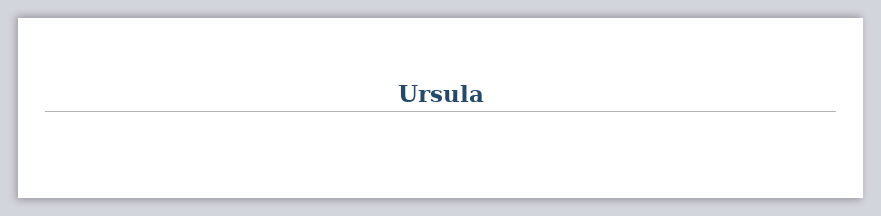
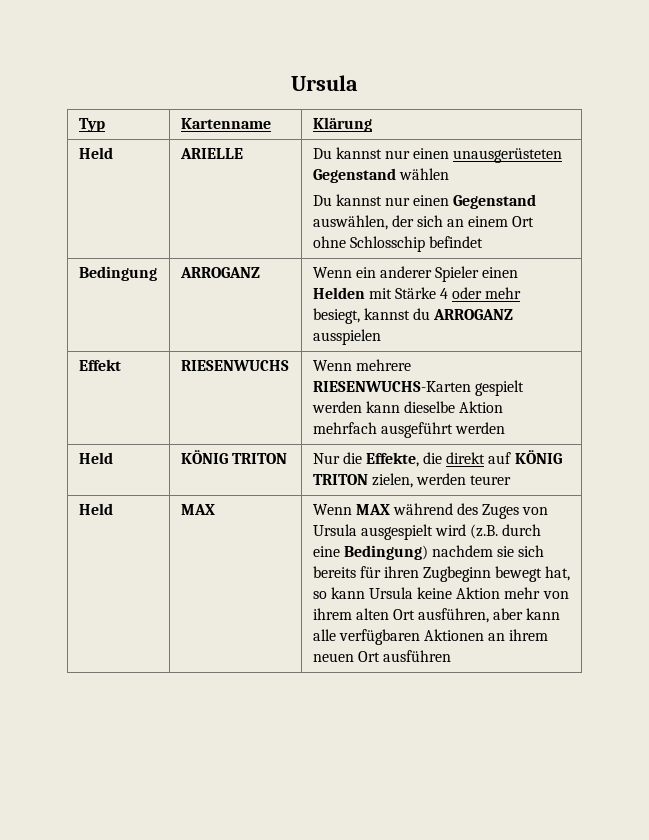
[397,85,484,102] Ursula -> [291,75,358,91] [78,118,105,132] [180,118,271,129] [312,117,372,132] [78,147,113,159] [179,148,243,159] [312,147,563,163] [312,168,449,183] [312,194,537,209] [312,215,535,230] [312,236,483,252] [78,266,157,281] [179,267,260,278] [312,266,519,282] [312,287,522,299] [312,308,514,324] [312,329,381,345] [78,359,121,371] [180,360,289,371] [312,359,411,371] [312,380,524,396] [311,401,504,413] [312,422,505,438] [78,452,113,464] [180,450,287,464] [312,450,562,467] [312,473,512,488] [78,503,113,515] [180,504,215,515] [312,503,549,519] [312,524,542,540] [312,545,545,560] [312,566,571,582] [312,587,569,599] [312,608,561,623] [312,629,549,645] [312,650,451,662] Ursula // Typ | Kartenname | Klärung // Held | ARIELLE | Du kannst nur einen unausgerüsteten Gegenstand wählen // Du kannst nur einen Gegenstand auswählen, der sich an einem Ort ohne Schlosschip befindet // Bedingung | ARROGANZ | Wenn ein anderer Spieler einen Helden mit Stärke 4 oder mehr besiegt, kannst du ARROGANZ ausspielen // Effekt | RIESENWUCHS | Wenn mehrere RIESENWUCHS-Karten gespielt werden kann dieselbe Aktion mehrfach ausgeführt werden // Held | KÖNIG TRITON | Nur die Effekte, die direkt auf KÖNIG TRITON zielen, werden teurer // Held | MAX | Wenn MAX während des Zuges von Ursula ausgespielt wird (z.B. durch eine Bedingung) nachdem sie sich bereits für ihren Zugbeginn bewegt hat, so kann Ursula keine Aktion mehr von ihrem alten Ort ausführen, aber kann alle verfügbaren Aktionen an ihrem neuen Ort ausführen

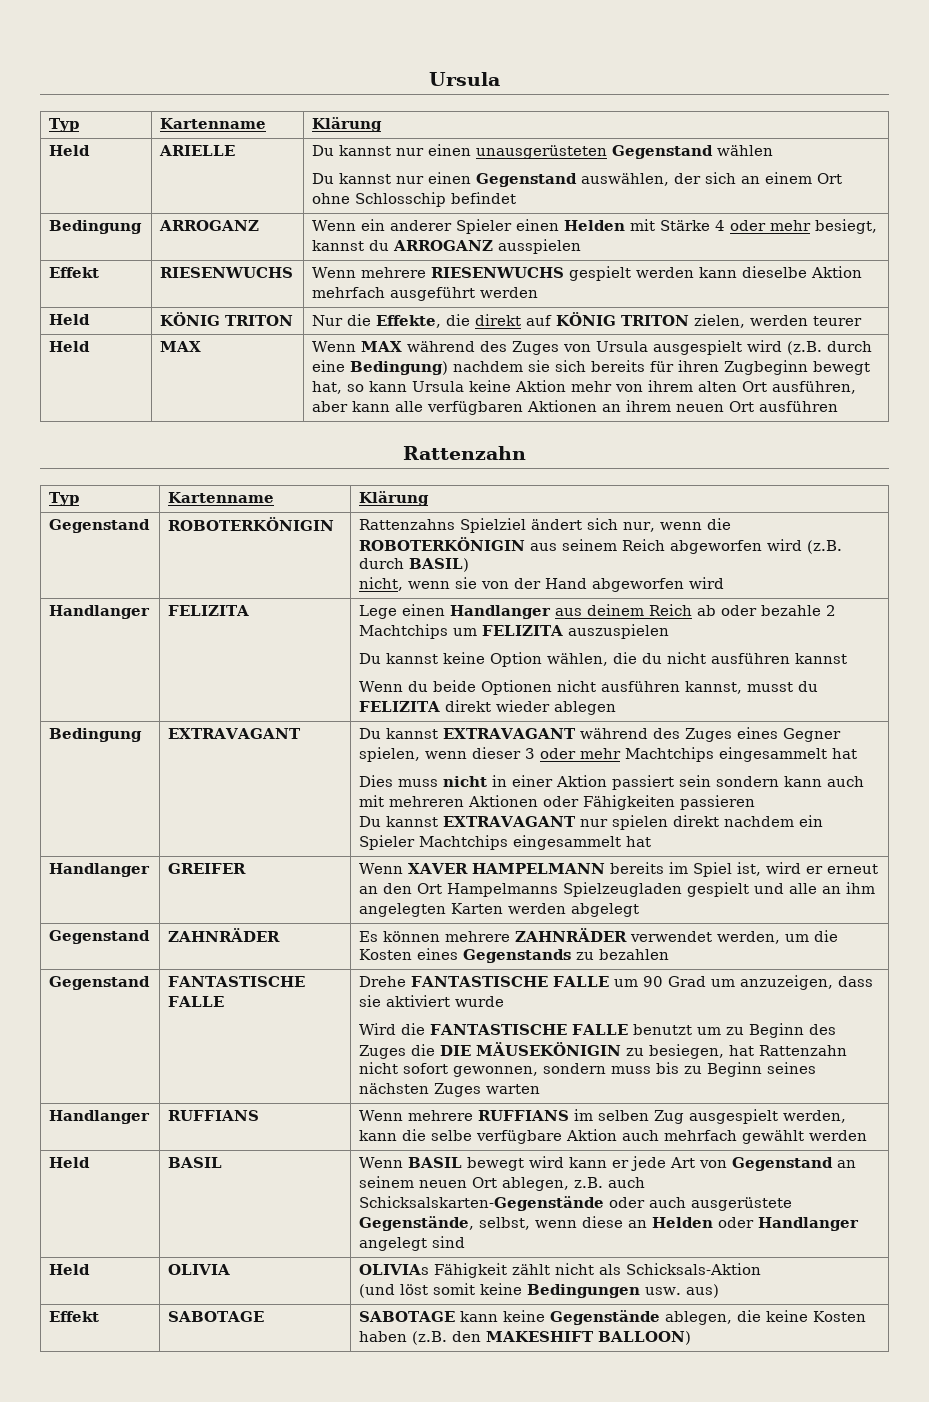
[312,381,471,392] RIESENWUCHS-Karten -> [431,267,565,278] RIESENWUCHS
(451, 656) none -> [403,446,526,460] [49,492,80,506] [168,492,275,503] [359,491,430,506] [49,519,151,533] [168,517,335,531] [359,518,732,533] [359,537,843,554] [359,558,470,572] [359,577,725,592] [49,605,151,619] [168,605,250,616] [359,604,837,619] [359,624,670,639] [359,652,848,667] [359,680,819,695] [359,700,617,715] [49,728,143,742] [168,728,302,739] [359,727,842,742] [359,747,858,762] [359,775,865,790] [359,795,756,810] [359,815,824,830] [359,835,652,850] [49,863,151,877] [168,863,247,874] [359,862,879,877] [359,882,876,897] [359,903,640,917] [49,930,151,944] [168,928,281,942] [359,928,839,944] [359,948,670,963] [49,976,151,990] [168,976,306,987] [168,996,225,1007] [359,975,874,990] [359,995,505,1007] [359,1023,837,1038] [359,1042,848,1059] [359,1062,817,1077] [359,1083,541,1097] [49,1110,151,1124] [168,1110,260,1121] [359,1109,847,1124] [359,1129,868,1144] [49,1157,91,1168] [168,1157,223,1168] [359,1156,857,1171] [359,1176,646,1191] [359,1196,793,1211] [359,1216,860,1231] [359,1236,466,1251] [49,1264,91,1275] [168,1264,231,1275] [359,1263,762,1278] [359,1283,720,1298] [49,1311,100,1322] [168,1311,265,1322] [359,1310,867,1325] [359,1331,692,1345] // Rattenzahn // Typ | Kartenname | Klärung // Gegenstand | ROBOTERKÖNIGIN | Rattenzahns Spielziel ändert sich nur, wenn die ROBOTERKÖNIGIN aus seinem Reich abgeworfen wird (z.B. durch BASIL) // nicht, wenn sie von der Hand abgeworfen wird // Handlanger | FELIZITA | Lege einen Handlanger aus deinem Reich ab oder bezahle 2 Machtchips um FELIZITA auszuspielen // Du kannst keine Option wählen, die du nicht ausführen kannst // Wenn du beide Optionen nicht ausführen kannst, musst du FELIZITA direkt wieder ablegen // Bedingung | EXTRAVAGANT | Du kannst EXTRAVAGANT während des Zuges eines Gegner spielen, wenn dieser 3 oder mehr Machtchips eingesammelt hat // Dies muss nicht in einer Aktion passiert sein sondern kann auch mit mehreren Aktionen oder Fähigkeiten passieren // Du kannst EXTRAVAGANT nur spielen direkt nachdem ein Spieler Machtchips eingesammelt hat // Handlanger | GREIFER | Wenn XAVER HAMPELMANN bereits im Spiel ist, wird er erneut an den Ort Hampelmanns Spielzeugladen gespielt und alle an ihm angelegten Karten werden abgelegt // Gegenstand | ZAHNRÄDER | Es können mehrere ZAHNRÄDER verwendet werden, um die Kosten eines Gegenstands zu bezahlen // Gegenstand | FANTASTISCHE FALLE | Drehe FANTASTISCHE FALLE um 90 Grad um anzuzeigen, dass sie aktiviert wurde // Wird die FANTASTISCHE FALLE benutzt um zu Beginn des Zuges die DIE MÄUSEKÖNIGIN zu besiegen, hat Rattenzahn nicht sofort gewonnen, sondern muss bis zu Beginn seines nächsten Zuges warten // Handlanger | RUFFIANS | Wenn mehrere RUFFIANS im selben Zug ausgespielt werden, kann die selbe verfügbare Aktion auch mehrfach gewählt werden // Held | BASIL | Wenn BASIL bewegt wird kann er jede Art von Gegenstand an seinem neuen Ort ablegen, z.B. auch Schicksalskarten-Gegenstände oder auch ausgerüstete Gegenstände, selbst, wenn diese an Helden oder Handlanger angelegt sind // Held | OLIVIA | OLIVIAs Fähigkeit zählt nicht als Schicksals-Aktion // (und löst somit keine Bedingungen usw. aus) // Effekt | SABOTAGE | SABOTAGE kann keine Gegenstände ablegen, die keine Kosten haben (z.B. den MAKESHIFT BALLOON)

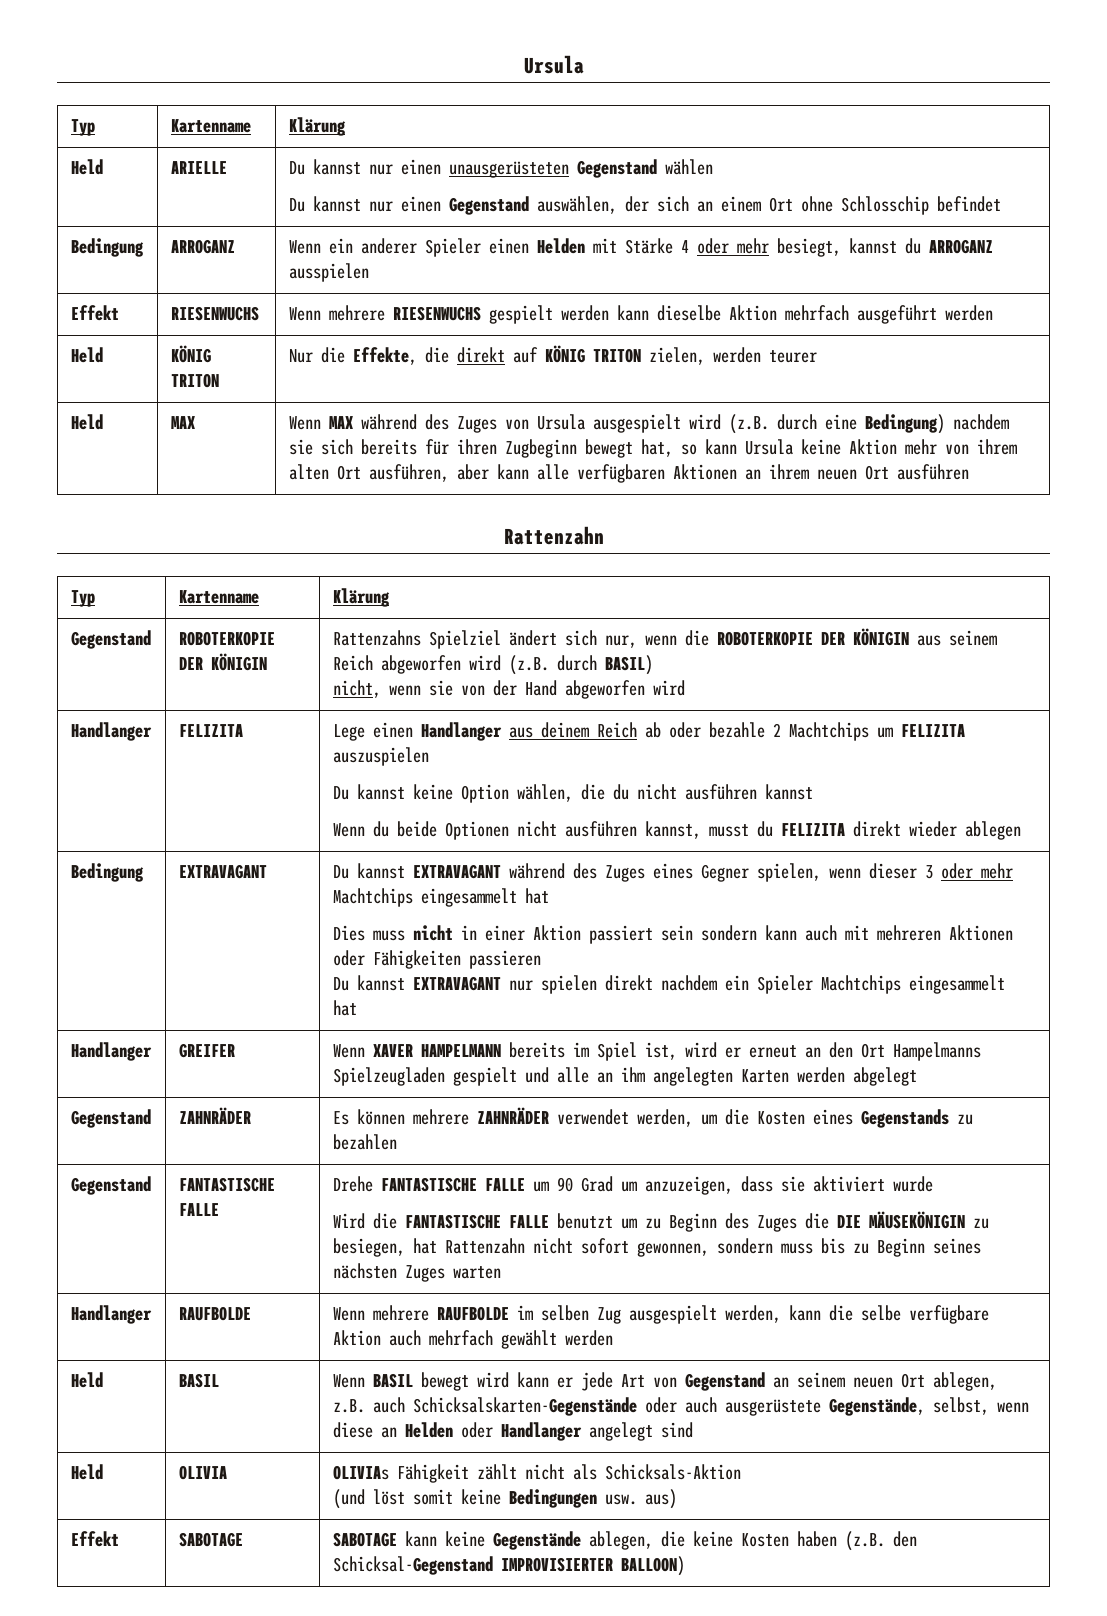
[168,517,335,531] ROBOTERKÖNIGIN -> [178,631,275,646] [178,653,267,671] ROBOTERKOPIE DER KÖNIGIN
[359,537,526,551] ROBOTERKÖNIGIN -> [716,628,909,646] ROBOTERKOPIE DER KÖNIGIN
[168,1110,260,1121] [359,1110,570,1121] RUFFIANS | Wenn mehrere RUFFIANS -> [178,1306,251,1321] [332,1305,509,1321] RAUFBOLDE | Wenn mehrere RAUFBOLDE
[486,1331,595,1342] MAKESHIFT -> [332,1556,613,1575] Schicksal-Gegenstand IMPROVISIERTER

